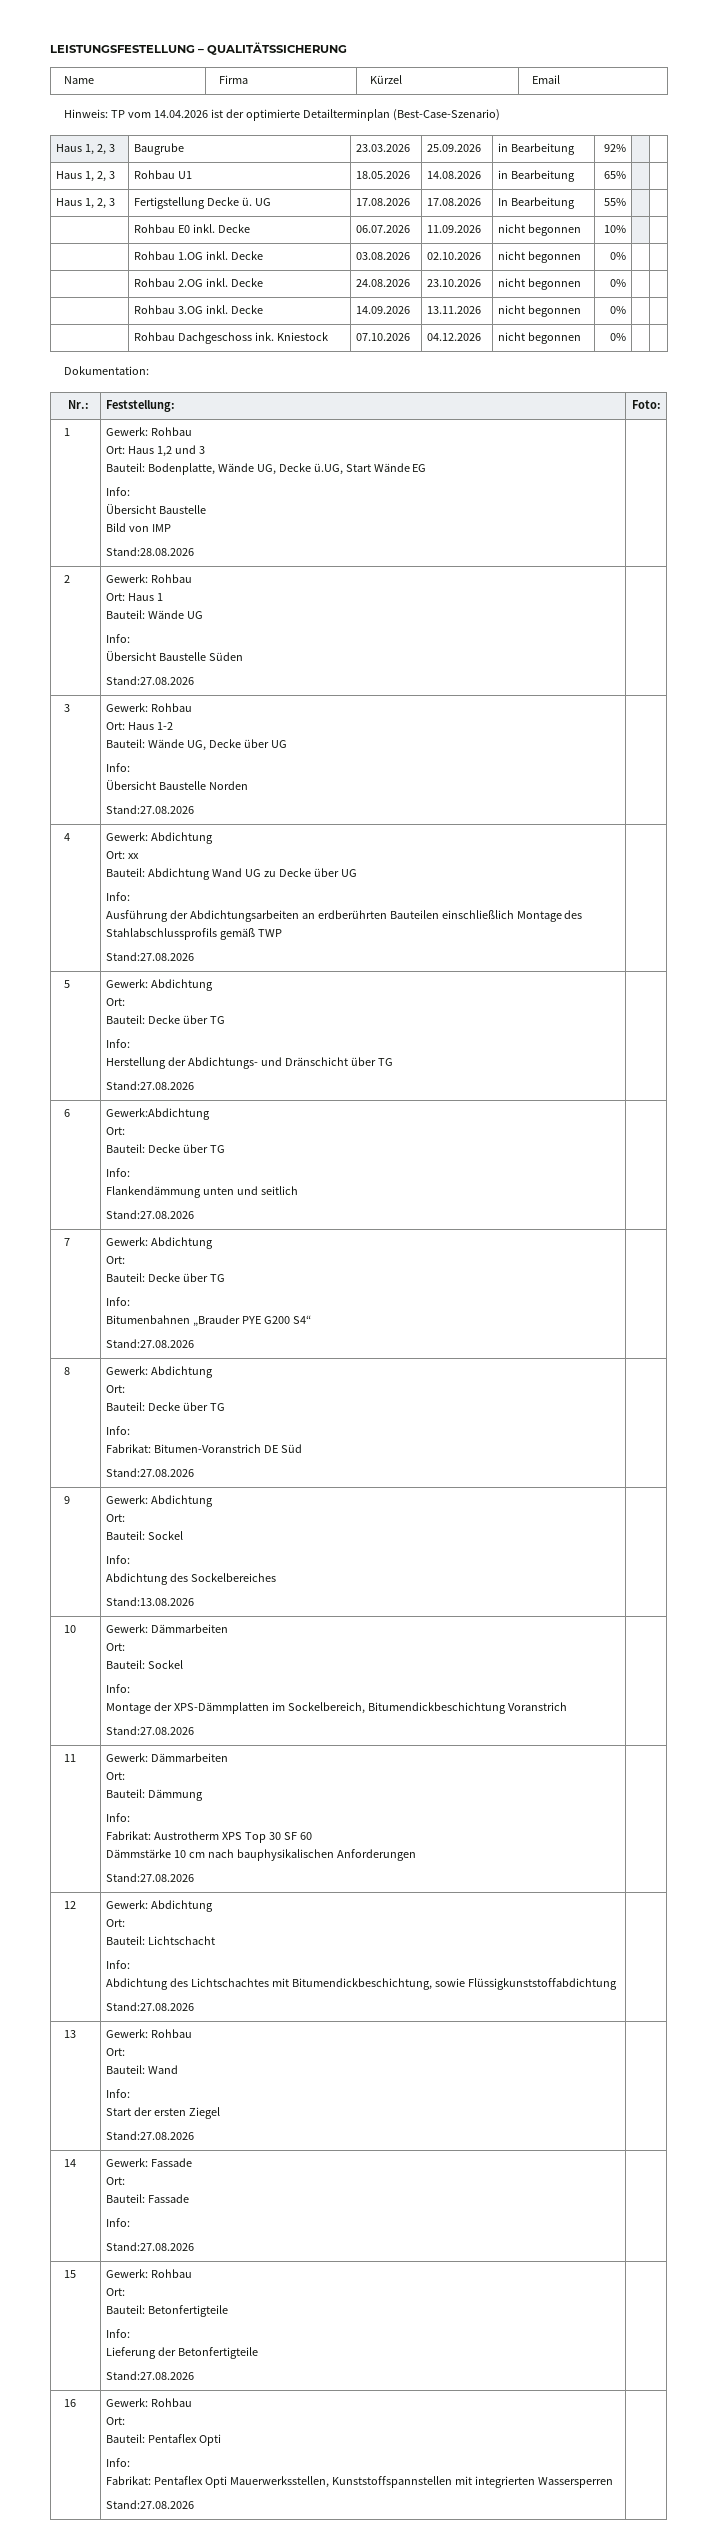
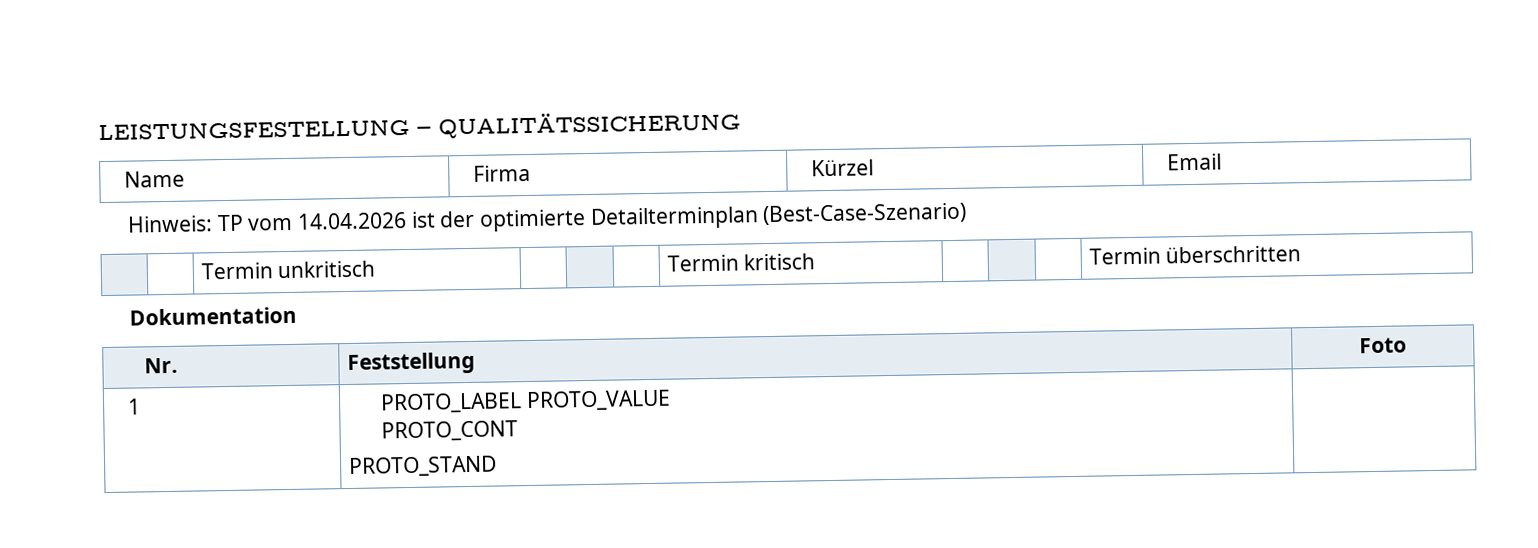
[55,144,115,155] [133,143,184,155] [355,144,410,152] [426,144,481,152] [497,143,575,155] [604,144,627,152] [55,171,115,182] [133,170,192,179] [355,171,410,179] [426,171,481,179] [497,170,575,182] [604,171,627,179] [55,198,115,209] [133,197,271,209] [355,198,410,206] [426,198,481,206] [497,197,575,209] [604,198,627,206] [133,224,250,233] [355,225,410,233] [426,225,481,233] [497,224,581,236] [604,225,627,233] [133,251,263,260] [355,252,410,260] [426,252,481,260] [497,251,581,263] [610,252,627,260] [133,278,263,287] [355,279,410,287] [426,279,481,287] [497,278,581,290] [610,279,627,287] [133,305,263,314] [355,306,410,314] [426,306,481,314] [497,305,581,317] [610,306,627,314] [133,332,328,344] [355,333,410,341] [426,333,481,341] [497,332,581,344] [610,333,627,341] [64,366,150,375] [67,400,89,409] [105,400,175,412] [631,400,661,409] [64,428,71,436] [105,427,192,436] [105,445,205,457] [105,463,427,475] [105,487,130,496] [105,504,206,514] [105,523,171,532] [105,547,194,556] [64,575,71,583] [105,574,192,583] [105,593,163,601] [105,610,203,619] [105,634,130,643] [105,651,243,661] [105,676,194,685] [64,704,71,712] [105,703,192,712] [105,722,173,730] [105,739,287,751] [105,763,130,772] [105,780,248,790] [105,805,194,814] [64,833,71,841] [105,832,213,844] [105,851,139,859] [105,868,357,880] [105,892,130,901] [105,910,583,922] [105,928,282,940] [105,952,194,961] [64,980,71,988] [105,979,213,991] [105,998,125,1006] [105,1015,225,1024] [105,1039,130,1048] [105,1057,393,1069] [105,1081,194,1090] [64,1109,71,1117] [105,1108,210,1120] [105,1127,125,1135] [105,1144,225,1153] [105,1168,130,1177] [105,1186,298,1198] [105,1210,194,1219] [64,1238,71,1246] [105,1237,213,1249] [105,1256,125,1264] [105,1273,225,1282] [105,1297,130,1306] [105,1315,311,1326] [105,1339,194,1348] [64,1367,71,1375] [105,1366,213,1378] [105,1385,125,1393] [105,1402,225,1411] [105,1426,130,1435] [105,1444,302,1453] [105,1468,194,1477] [64,1496,71,1504] [105,1495,213,1507] [105,1514,125,1522] [105,1531,183,1540] [105,1555,130,1564] [105,1573,276,1585] [105,1597,194,1606] [64,1625,77,1633] [105,1624,228,1633] [105,1643,125,1651] [105,1660,183,1669] [105,1684,130,1693] [105,1702,567,1714] [105,1726,194,1735] [64,1754,77,1762] [105,1753,228,1762] [105,1772,125,1780] [105,1789,203,1801] [105,1813,130,1822] [105,1831,312,1843] [105,1849,416,1861] [105,1873,194,1882] [64,1901,77,1909] [105,1900,213,1912] [105,1919,125,1927] [105,1936,215,1945] [105,1960,130,1969] [105,1978,617,1990] [105,2002,194,2011] [64,2030,77,2038] [105,2029,192,2038] [105,2048,125,2056] [105,2065,178,2074] [105,2089,130,2098] [105,2107,220,2119] [105,2131,194,2140] [64,2159,77,2167] [105,2158,192,2167] [105,2177,125,2185] [105,2194,189,2203] [105,2218,130,2227] [105,2242,194,2251] [64,2270,77,2278] [105,2269,192,2278] [105,2288,125,2296] [105,2305,228,2317] [105,2329,130,2338] [105,2347,258,2359] [105,2371,194,2380] [64,2399,77,2407] [105,2398,192,2407] [105,2417,125,2425] [105,2434,221,2446] [105,2458,130,2467] [105,2476,613,2488] [105,2500,194,2509] Haus 1, 2, 3 | Baugrube | 23.03.2026 | 25.09.2026 | in Bearbeitung | 92% | | // Haus 1, 2, 3 | Rohbau U1 | 18.05.2026 | 14.08.2026 | in Bearbeitung | 65% | | // Haus 1, 2, 3 | Fertigstellung Decke ü. UG | 17.08.2026 | 17.08.2026 | In Bearbeitung | 55% | | // | Rohbau E0 inkl. Decke | 06.07.2026 | 11.09.2026 | nicht begonnen | 10% | | // | Rohbau 1.OG inkl. Decke | 03.08.2026 | 02.10.2026 | nicht begonnen | 0% | | // | Rohbau 2.OG inkl. Decke | 24.08.2026 | 23.10.2026 | nicht begonnen | 0% | | // | Rohbau 3.OG inkl. Decke | 14.09.2026 | 13.11.2026 | nicht begonnen | 0% | | // | Rohbau Dachgeschoss ink. Kniestock | 07.10.2026 | 04.12.2026 | nicht begonnen | 0% | | // Dokumentation: // Nr.: | Feststellung: | Foto: // 1 | Gewerk: Rohbau // Ort: Haus 1,2 und 3 // Bauteil: Bodenplatte, Wände UG, Decke ü.UG, Start Wände EG // Info: // Übersicht Baustelle // Bild von IMP // Stand:28.08.2026 | // 2 | Gewerk: Rohbau // Ort: Haus 1 // Bauteil: Wände UG // Info: // Übersicht Baustelle Süden // Stand:27.08.2026 | // 3 | Gewerk: Rohbau // Ort: Haus 1-2 // Bauteil: Wände UG, Decke über UG // Info: // Übersicht Baustelle Norden // Stand:27.08.2026 | // 4 | Gewerk: Abdichtung // Ort: xx // Bauteil: Abdichtung Wand UG zu Decke über UG // Info: // Ausführung der Abdichtungsarbeiten an erdberührten Bauteilen einschließlich Montage des Stahlabschlussprofils gemäß TWP // Stand:27.08.2026 | // 5 | Gewerk: Abdichtung // Ort: // Bauteil: Decke über TG // Info: // Herstellung der Abdichtungs- und Dränschicht über TG // Stand:27.08.2026 | // 6 | Gewerk:Abdichtung // Ort: // Bauteil: Decke über TG // Info: // Flankendämmung unten und seitlich // Stand:27.08.2026 | // 7 | Gewerk: Abdichtung // Ort: // Bauteil: Decke über TG // Info: // Bitumenbahnen „Brauder PYE G200 S4“ // Stand:27.08.2026 | // 8 | Gewerk: Abdichtung // Ort: // Bauteil: Decke über TG // Info: // Fabrikat: Bitumen-Voranstrich DE Süd // Stand:27.08.2026 | // 9 | Gewerk: Abdichtung // Ort: // Bauteil: Sockel // Info: // Abdichtung des Sockelbereiches // Stand:13.08.2026 | // 10 | Gewerk: Dämmarbeiten // Ort: // Bauteil: Sockel // Info: // Montage der XPS-Dämmplatten im Sockelbereich, Bitumendickbeschichtung Voranstrich // Stand:27.08.2026 | // 11 | Gewerk: Dämmarbeiten // Ort: // Bauteil: Dämmung // Info: // Fabrikat: Austrotherm XPS Top 30 SF 60 // Dämmstärke 10 cm nach bauphysikalischen Anforderungen // Stand:27.08.2026 | // 12 | Gewerk: Abdichtung // Ort: // Bauteil: Lichtschacht // Info: // Abdichtung des Lichtschachtes mit Bitumendickbeschichtung, sowie Flüssigkunststoffabdichtung // Stand:27.08.2026 | // 13 | Gewerk: Rohbau // Ort: // Bauteil: Wand // Info: // Start der ersten Ziegel // Stand:27.08.2026 | // 14 | Gewerk: Fassade // Ort: // Bauteil: Fassade // Info: // Stand:27.08.2026 | // 15 | Gewerk: Rohbau // Ort: // Bauteil: Betonfertigteile // Info: // Lieferung der Betonfertigteile // Stand:27.08.2026 | // 16 | Gewerk: Rohbau // Ort: // Bauteil: Pentaflex Opti // Info: // Fabrikat: Pentaflex Opti Mauerwerksstellen, Kunststoffspannstellen mit integrierten Wassersperren // Stand:27.08.2026 -> [200,260,376,280] [666,253,816,272] [1088,245,1302,265] [129,306,298,326] [144,357,179,374] [346,351,475,376] [1359,337,1407,354] [127,398,142,415] [380,389,671,414] [381,420,519,442] [347,455,497,478] | | Termin unkritisch | | | | Termin kritisch | | | | Termin überschritten // Dokumentation // Nr. | Feststellung | Foto // 1 | PROTO_LABEL PROTO_VALUE // PROTO_CONT // PROTO_STAND

